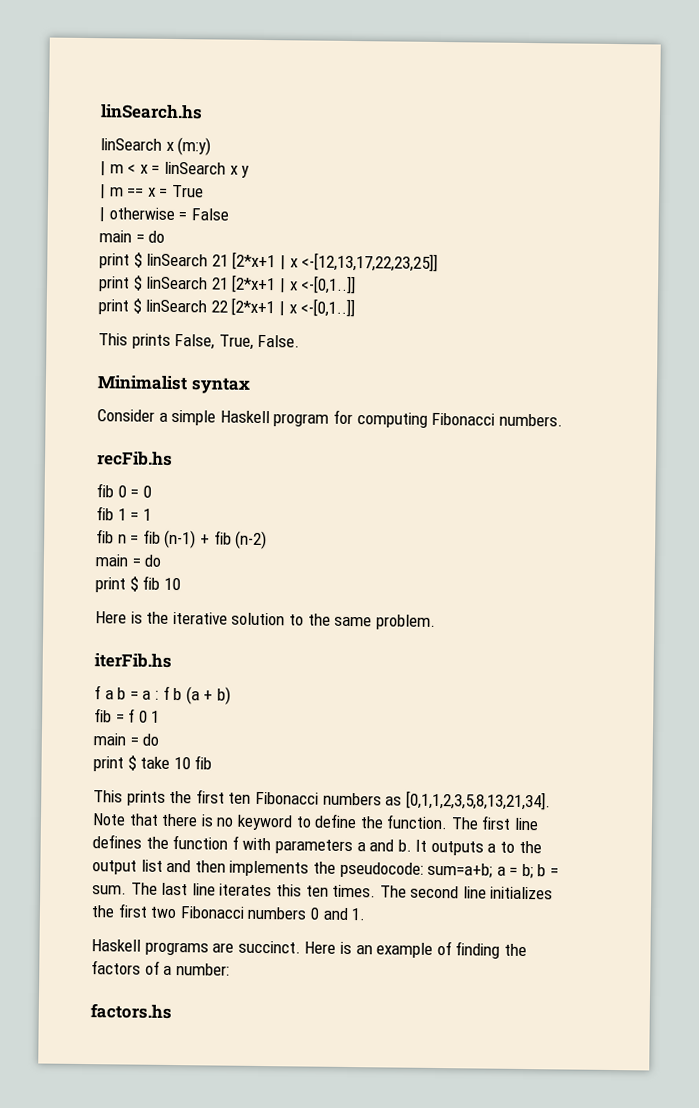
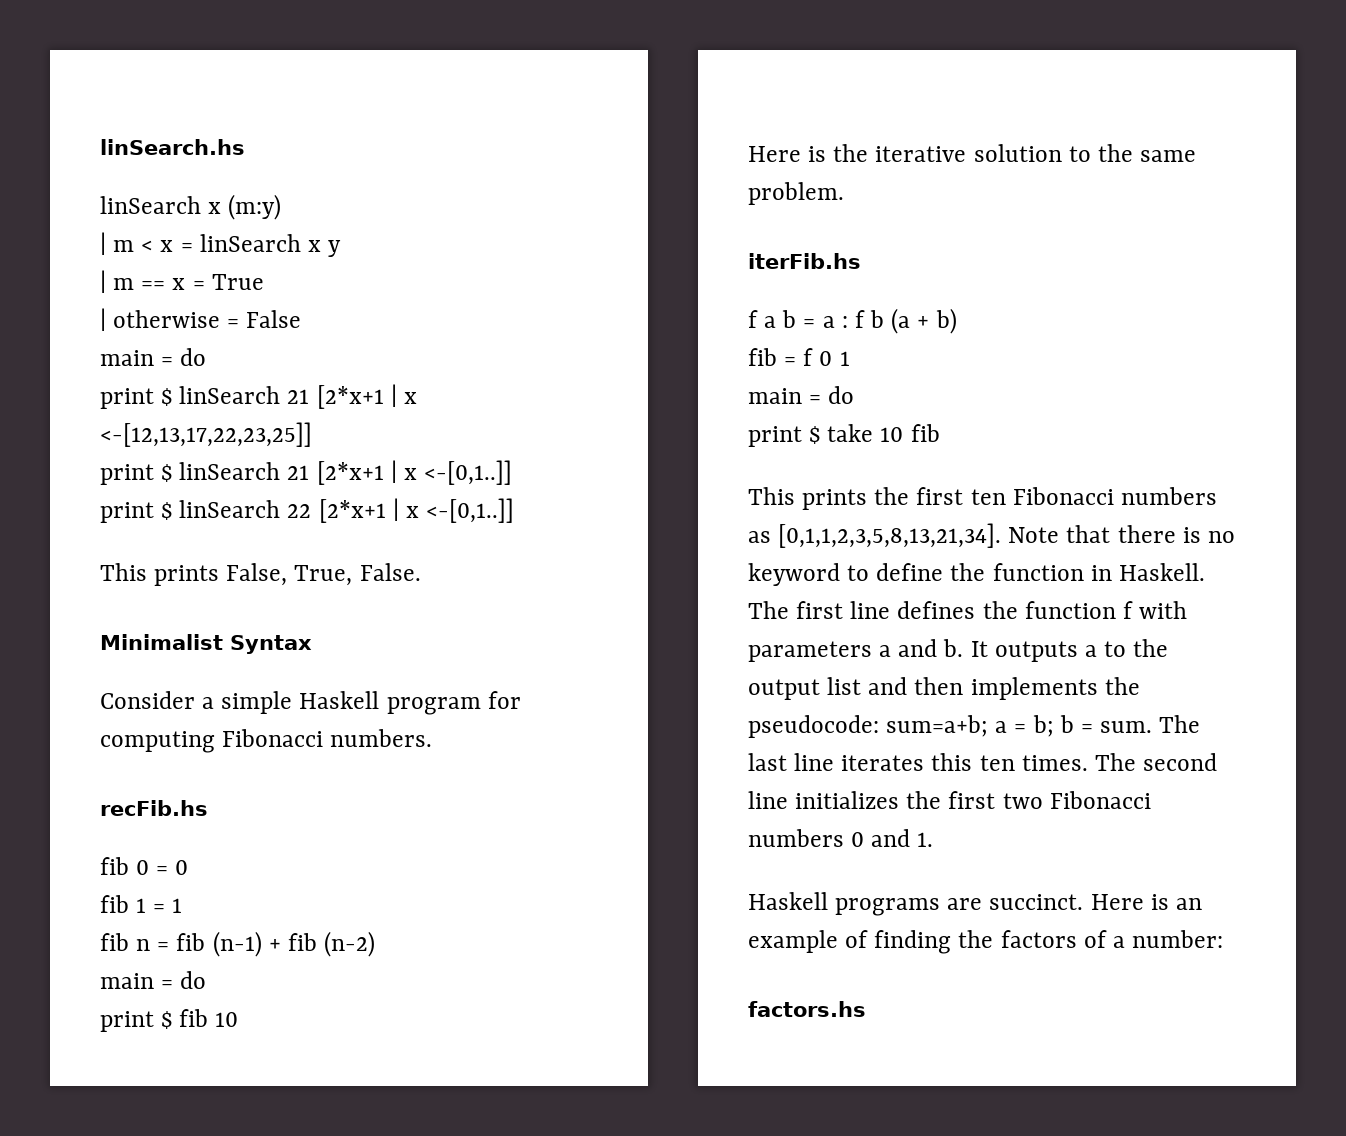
[190,377,250,394] syntax -> [230,635,312,654] Syntax
[386,814,449,830] function. -> [992,563,1205,581] function in Haskell.

